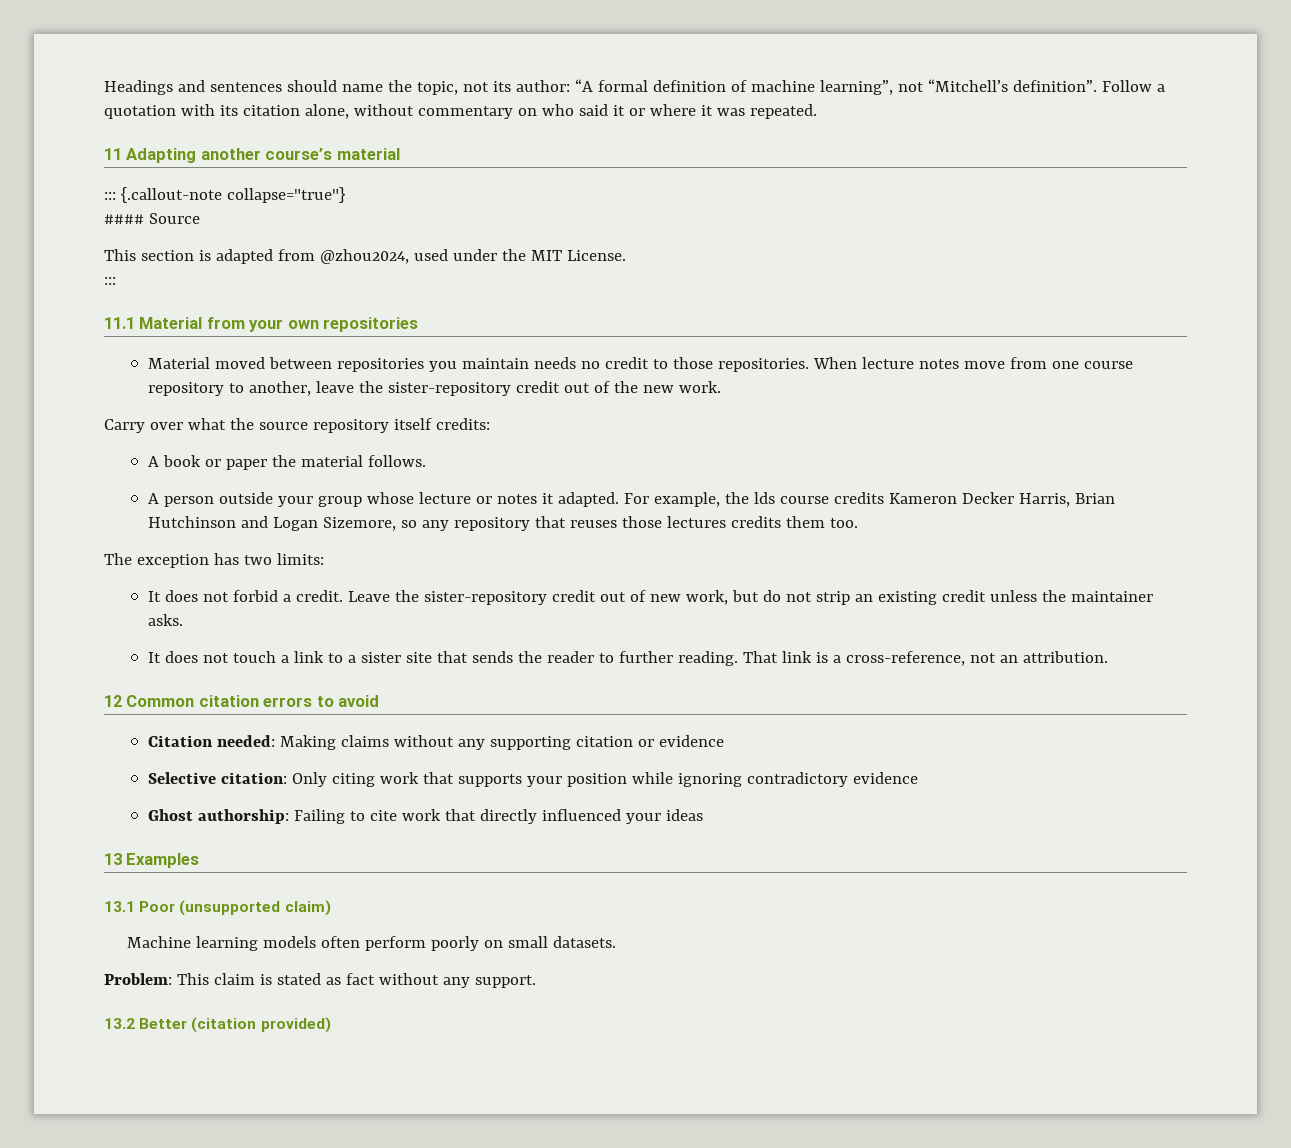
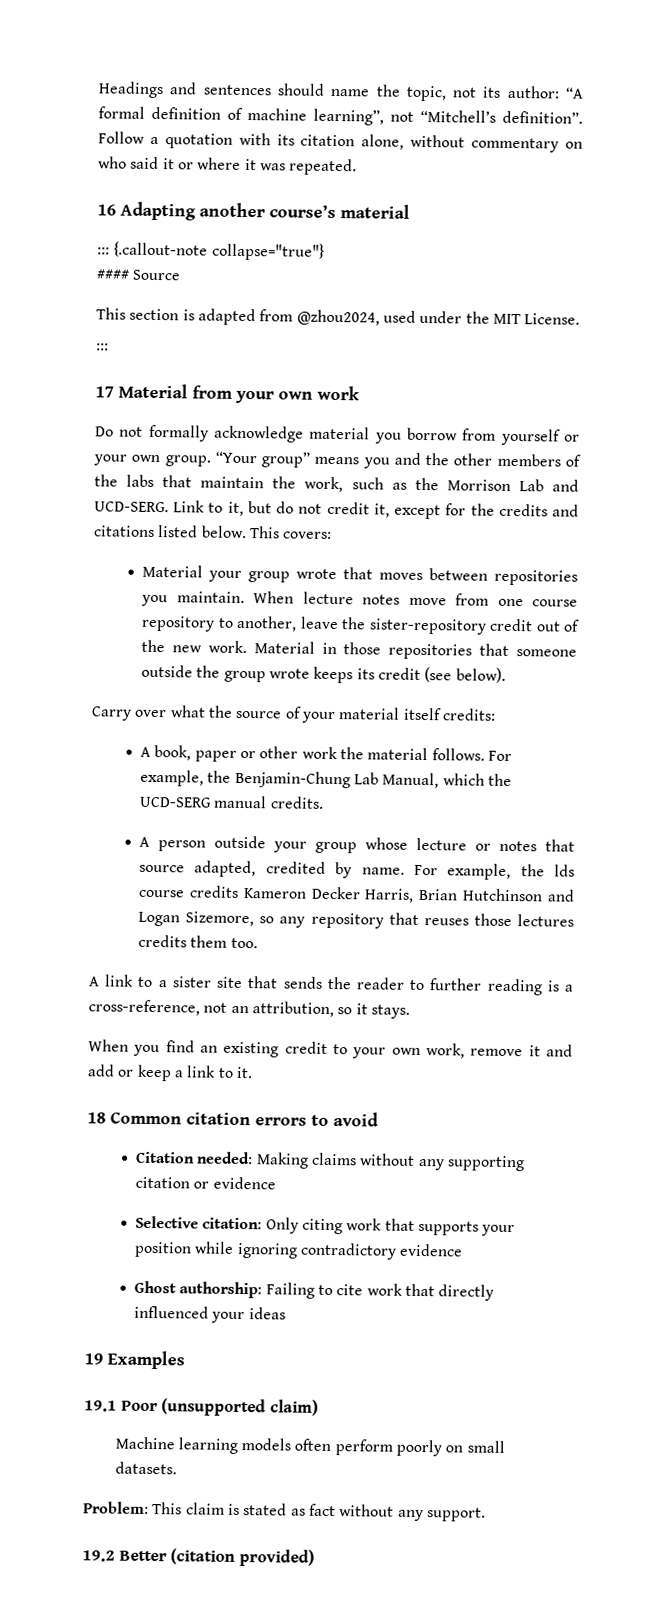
[104,148,122,160] 11 -> [97,204,116,216] 16
[104,317,135,329] 11.1 -> [95,386,114,398] 17
[323,317,419,332] [147,357,809,372] repositories // Material moved between repositories you maintain needs no credit to those repositories. -> [317,385,360,401] [95,424,580,446] [93,451,581,469] [94,474,580,493] [94,500,579,520] [94,525,333,539] [142,564,579,586] [141,591,245,607] work // Do not formally acknowledge material you borrow from yourself or your own group. “Your group” means you and the other members of the labs that maintain the work, such as the Morrison Lab and UCD-SERG. Link to it, but do not credit it, except for the credits and citations listed below. This covers: // Material your group wrote that moves between repositories you maintain.
(721, 387) none -> [253,641,577,660] [141,664,506,684] Material in those repositories that someone outside the group wrote keeps its credit (see below).
[312,419,389,433] repository -> [284,706,401,724] of your material
[162,455,426,470] book or paper the material follows. -> [154,745,512,762] [140,769,513,789] [139,795,324,809] book, paper or other work the material follows. For example, the Benjamin-Chung Lab Manual, which the UCD-SERG manual credits.
[541,492,619,507] it adapted. -> [545,839,576,852] [139,860,405,879] that source adapted, credited by name.
[104,553,324,568] [147,590,1153,605] [147,614,183,626] [147,651,289,663] The exception has two limits: // It does not forbid a credit. Leave the sister-repository credit out of new work, but do not strip an existing credit unless the maintainer asks. // It does not touch a -> [88,976,100,987] A
[677,651,812,666] reading. That link -> [486,978,543,996] reading
[1022,651,1108,663] [104,695,122,707] attribution. // 12 -> [251,1001,410,1019] [88,1039,573,1059] [87,1064,253,1082] [87,1112,106,1124] attribution, so it stays. // When you find an existing credit to your own work, remove it and add or keep a link to it. // 18
[104,853,122,865] 13 -> [84,1353,103,1365] 19
[104,901,135,912] 13.1 -> [84,1400,117,1412] 19.1
[104,1018,135,1029] 13.2 -> [82,1550,115,1562] 19.2

